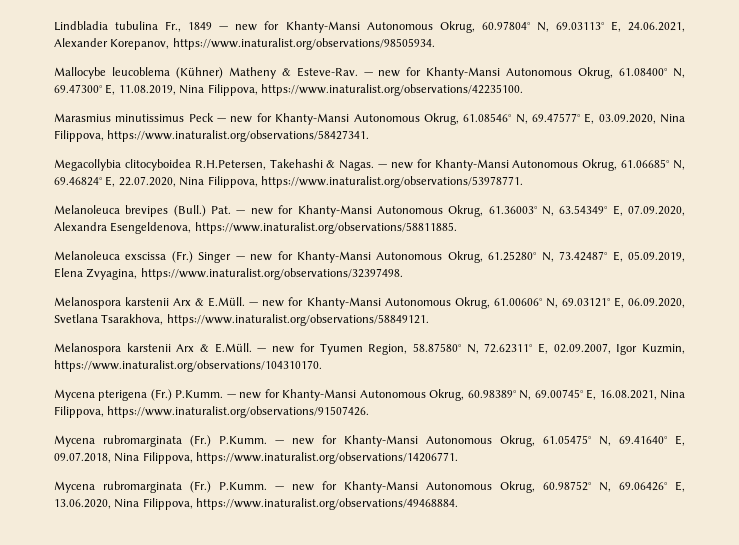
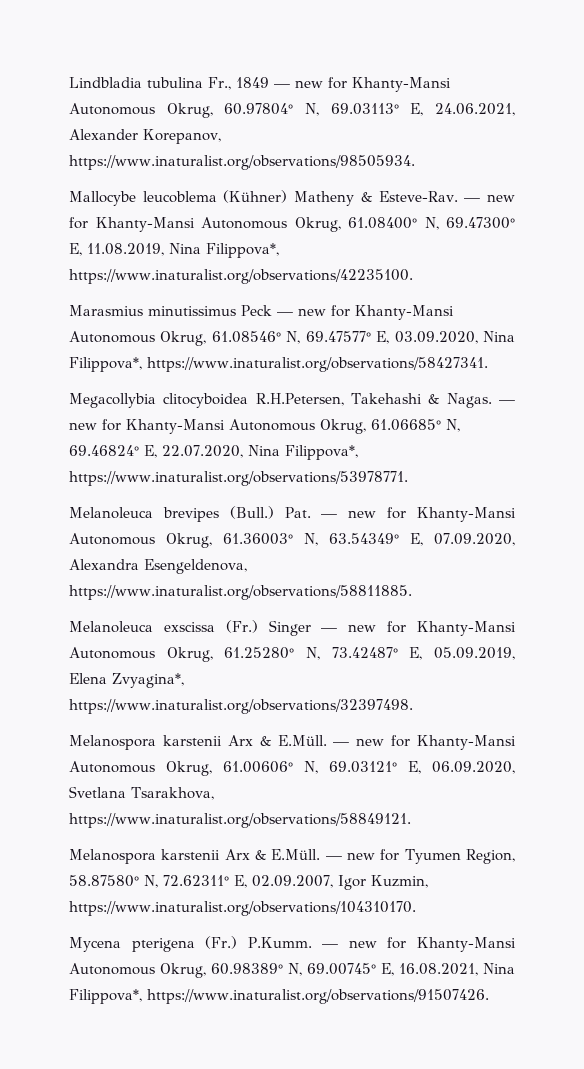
[207,84,258,96] Filippova, -> [206,243,279,258] Filippova*,
[54,130,104,142] Filippova, -> [69,357,142,372] Filippova*,
[207,176,258,188] Filippova, -> [285,445,358,460] Filippova*,
[86,268,138,280] Zvyagina, -> [112,673,184,688] Zvyagina*,
[54,406,104,418] Filippova, -> [69,989,142,1004] Filippova*,
[54,435,685,447] [54,452,459,464] [54,481,685,493] [54,498,459,510] // Mycena rubromarginata (Fr.) P.Kumm. — new for Khanty-Mansi Autonomous Okrug, 61.05475° N, 69.41640° E, 09.07.2018, Nina Filippova, https://www.inaturalist.org/observations/14206771. // Mycena rubromarginata (Fr.) P.Kumm. — new for Khanty-Mansi Autonomous Okrug, 60.98752° N, 69.06426° E, 13.06.2020, Nina Filippova, https://www.inaturalist.org/observations/49468884. -> (489, 996) none

